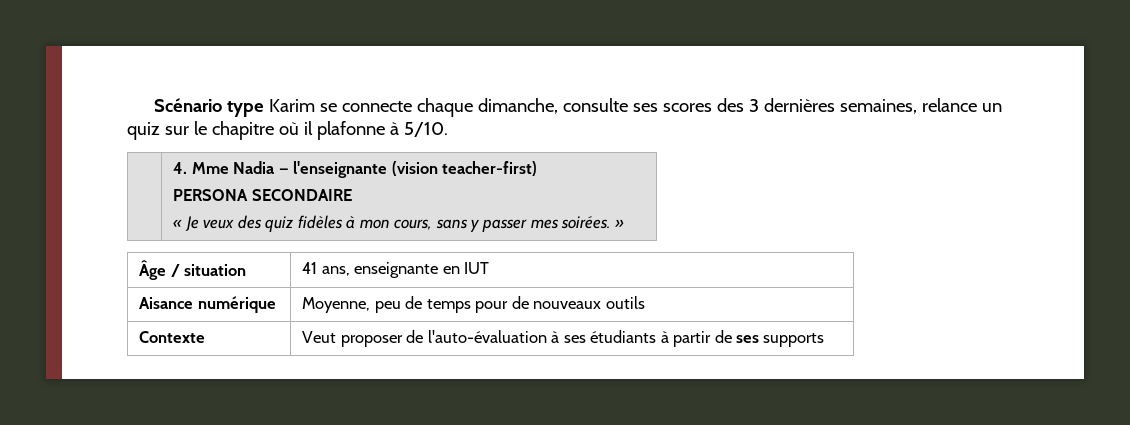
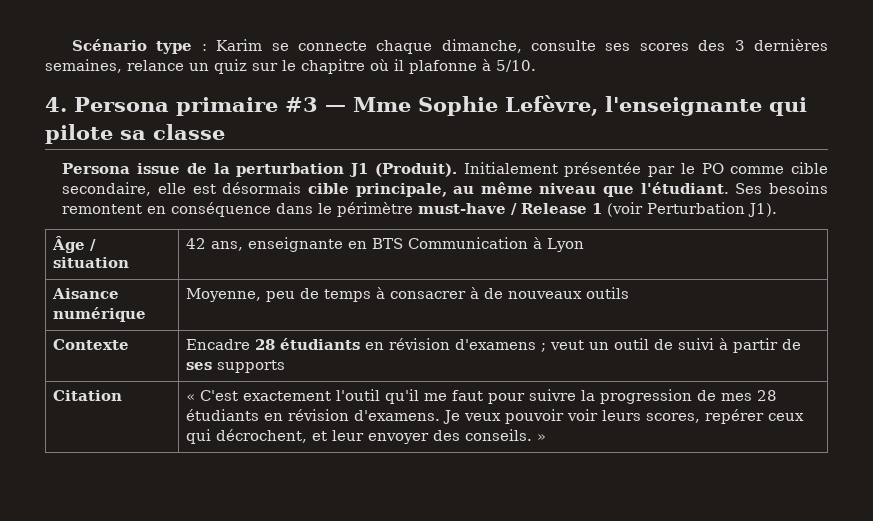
(265, 109) none -> [201,44,207,51] :
[173,161,538,178] [173,189,352,201] [173,215,624,232] // | 4. Mme Nadia — l'enseignante (vision teacher-first) // PERSONA SECONDAIRE // « Je veux des quiz fidèles à mon cours, sans y passer mes soirées. » -> [45,95,807,116] [45,124,225,144] [62,162,828,177] [62,182,828,197] [62,202,778,217] // 4. Persona primaire #3 — Mme Sophie Lefèvre, l'enseignante qui pilote sa classe // Persona issue de la perturbation J1 (Produit). Initialement présentée par le PO comme cible secondaire, elle est désormais cible principale, au même niveau que l'étudiant. Ses besoins remontent en conséquence dans le périmètre must-have / Release 1 (voir Perturbation J1).
[302,262,318,274] 41 -> [186,238,207,249] 42
[464,262,490,274] IUT -> [372,237,585,252] BTS Communication à Lyon
[475,301,509,313] pour -> [376,287,480,299] à consacrer à
[302,330,657,347] Veut proposer de l'auto-évaluation à ses étudiants -> [186,338,715,352] Encadre 28 étudiants en révision d'examens ; veut un outil de suivi
(825, 340) none -> [53,390,123,401] [186,389,778,404] [186,409,805,424] [186,429,547,444] // Citation | « C'est exactement l'outil qu'il me faut pour suivre la progression de mes 28 étudiants en révision d'examens. Je veux pouvoir voir leurs scores, repérer ceux qui décrochent, et leur envoyer des conseils. »

